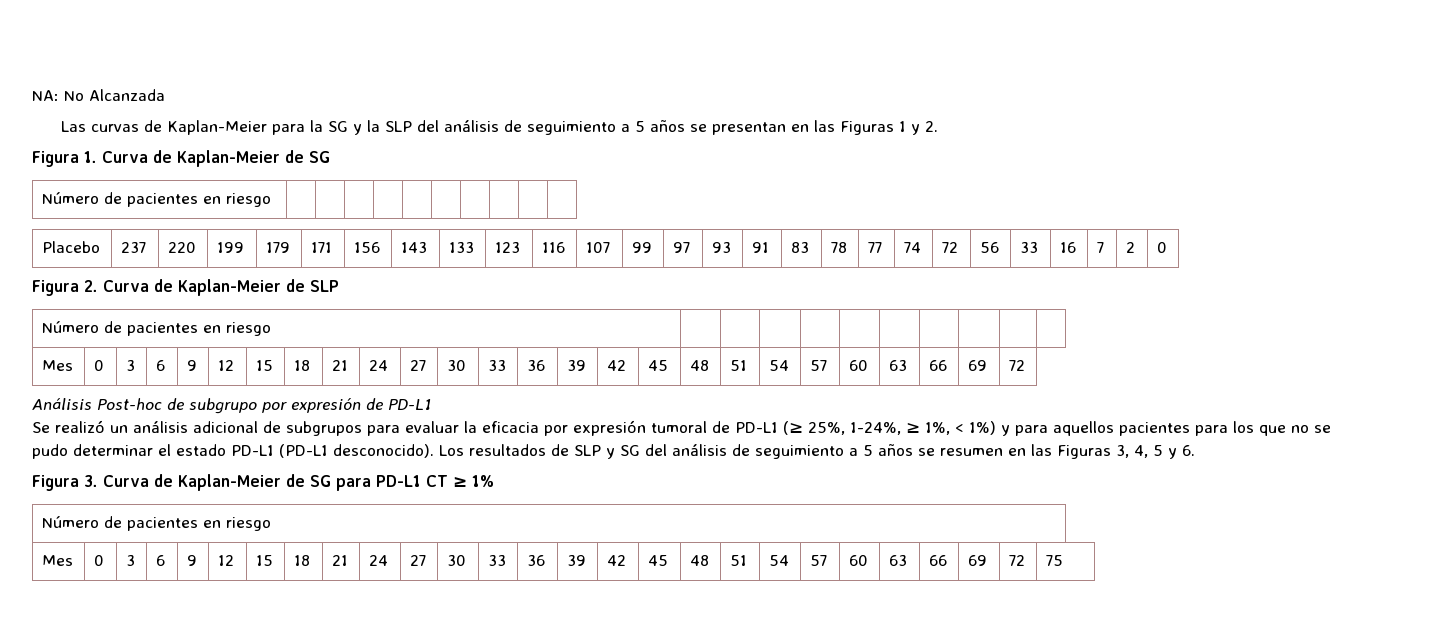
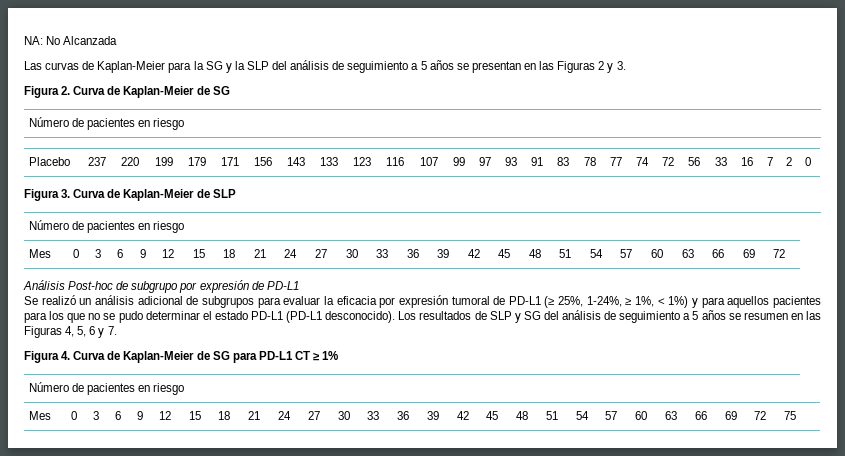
[899,121,939,135] [32,151,97,167] 1 y 2. // Figura 1. -> [598,61,626,73] [24,86,71,98] 2 y 3. // Figura 2.
[84,280,98,292] 2. -> [61,189,71,198] 3.
[1116,445,1195,459] [32,475,98,491] 3, 4, 5 y 6. // Figura 3. -> [65,326,117,338] [24,351,71,363] 4, 5, 6 y 7. // Figura 4.

